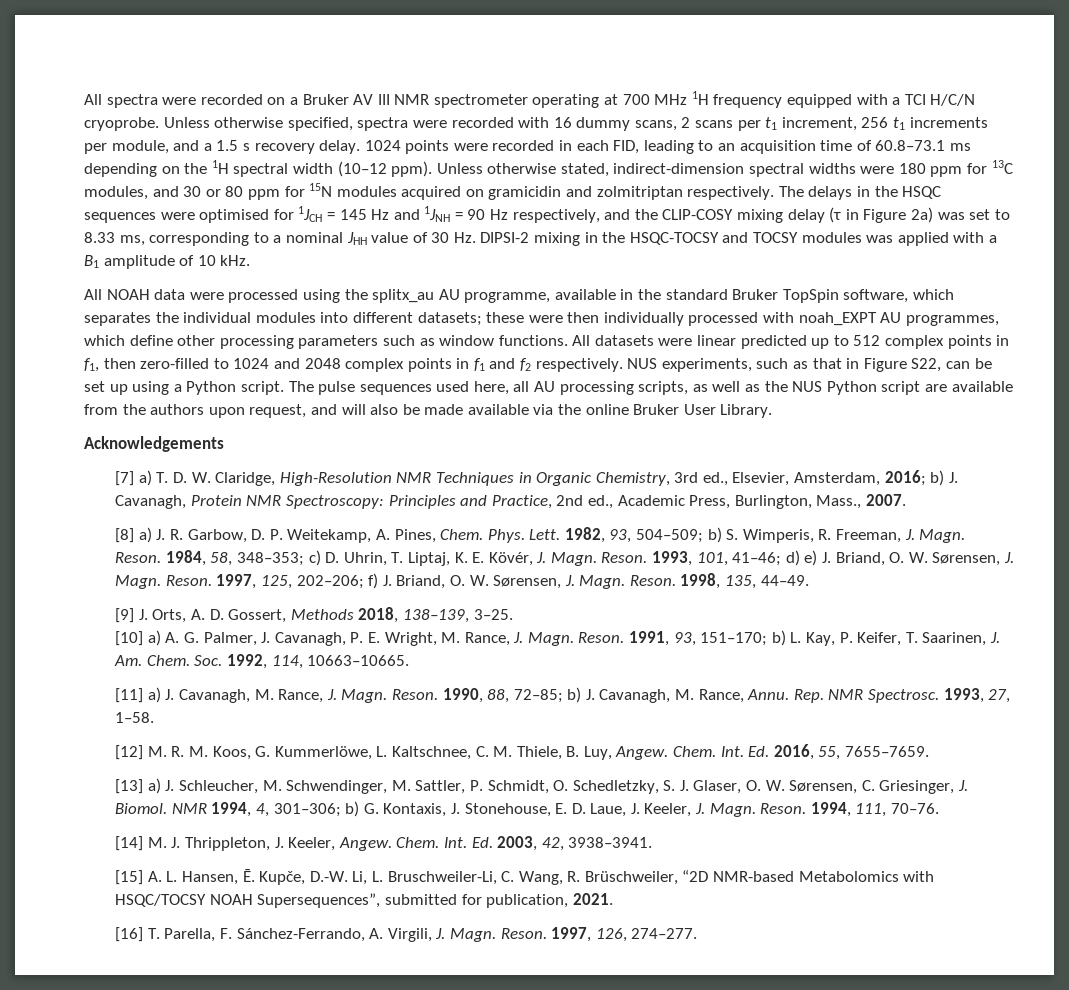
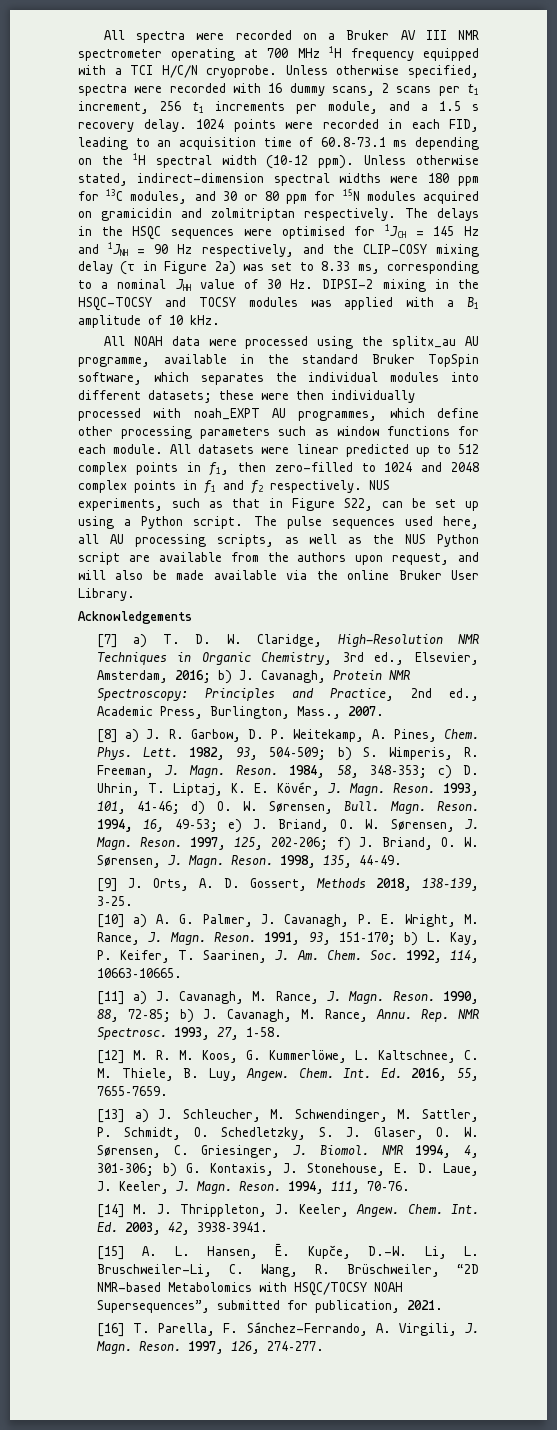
[498,335,568,346] functions. -> [386,426,480,436] [78,444,164,454] functions for each module.
(800, 558) none -> [216,801,479,814] [96,819,218,832] O. W. Sørensen, Bull. Magn. Reson. 1994, 16, 49–53;

